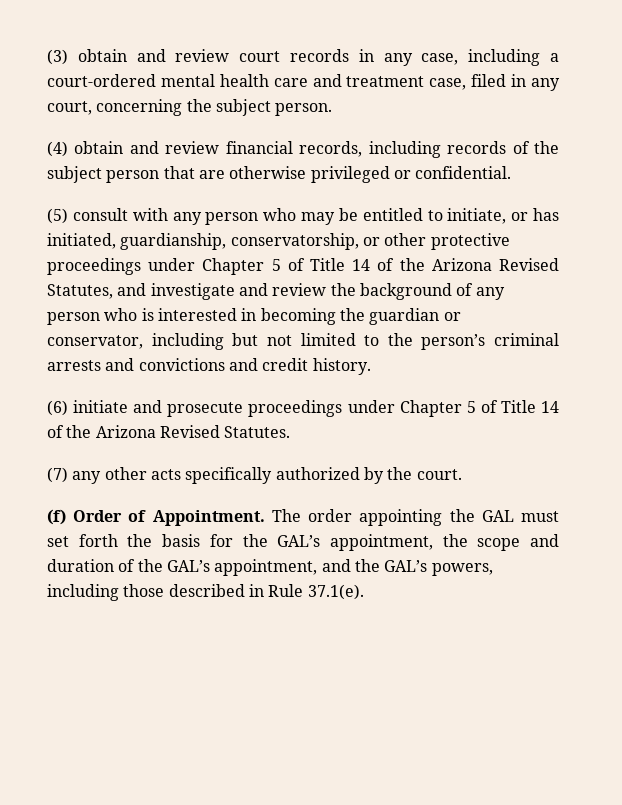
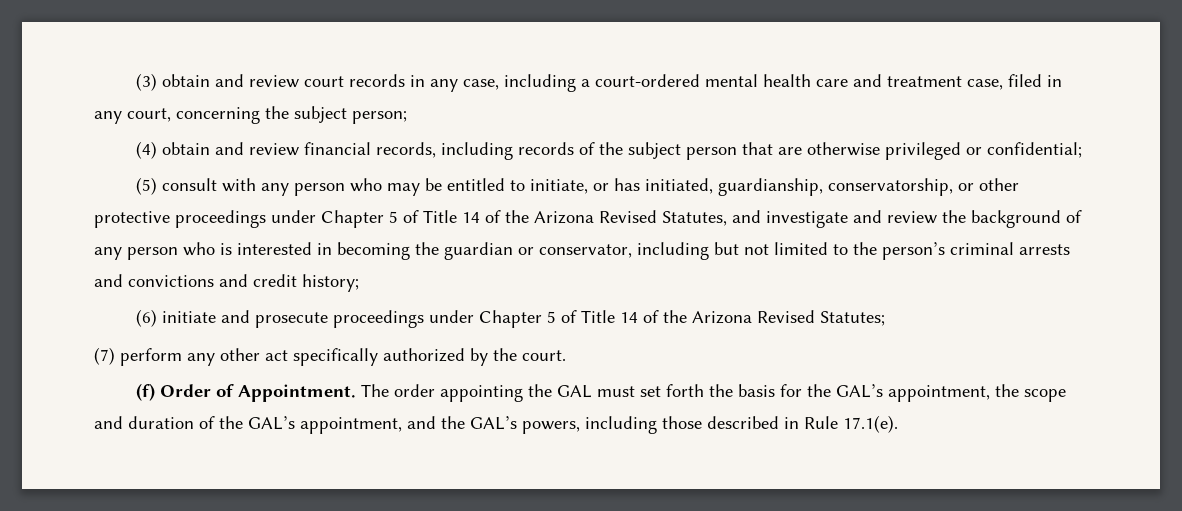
[275,103,333,116] person. -> [352,111,407,124] person;
[415,166,512,179] confidential. -> [986,142,1082,158] confidential;
[312,358,371,375] history. -> [302,274,359,292] history;
[224,426,291,438] Statutes. -> [819,311,885,326] Statutes;
(68, 475) none -> [120,348,182,366] perform
[150,469,181,480] acts -> [265,350,288,361] act
[307,584,364,600] 37.1(e). -> [843,415,898,433] 17.1(e).

